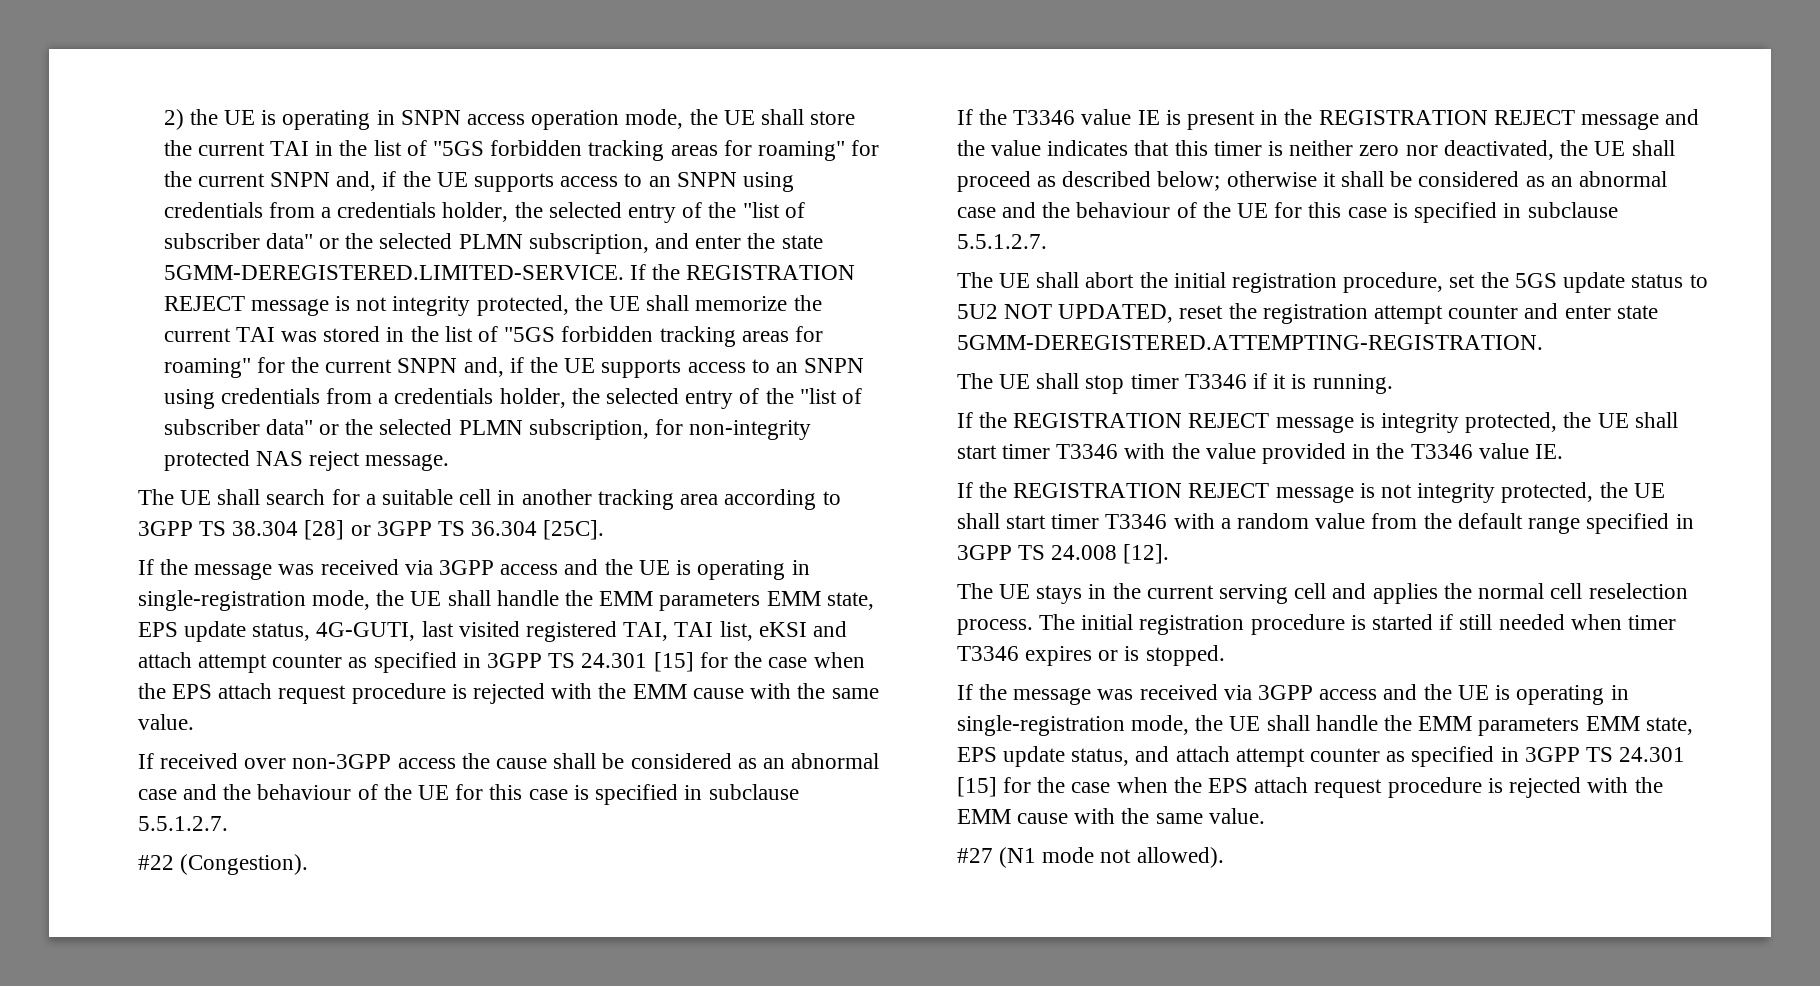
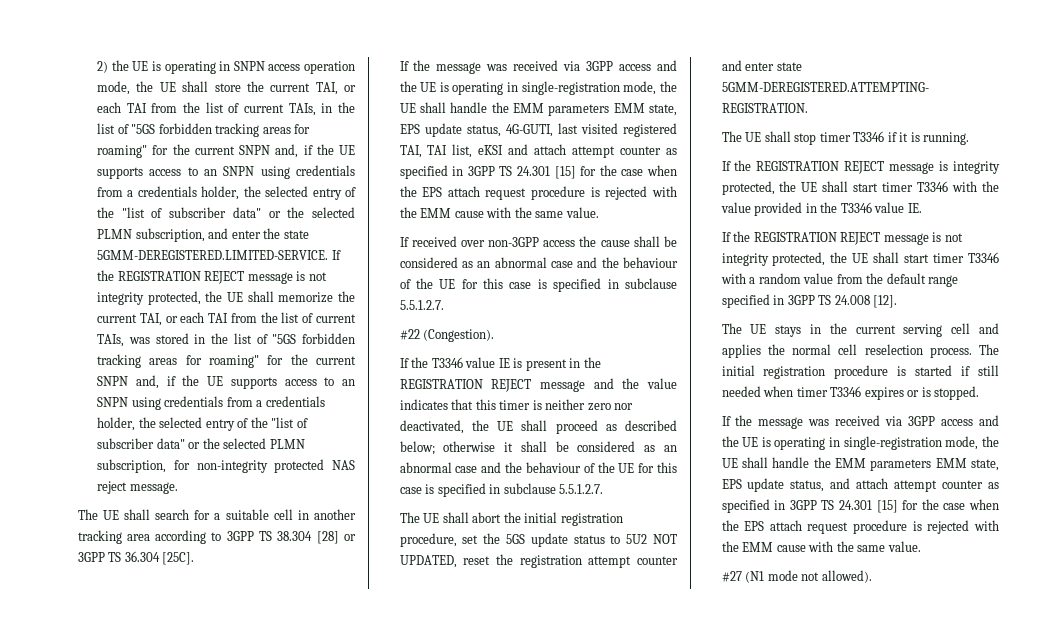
[269,141,309,156] TAI -> [315,82,356,95] [97,102,316,116] TAI, or each TAI from the list of current TAIs,
[235,327,275,342] TAI -> [139,312,356,326] [97,334,125,347] TAI, or each TAI from the list of current TAIs,

